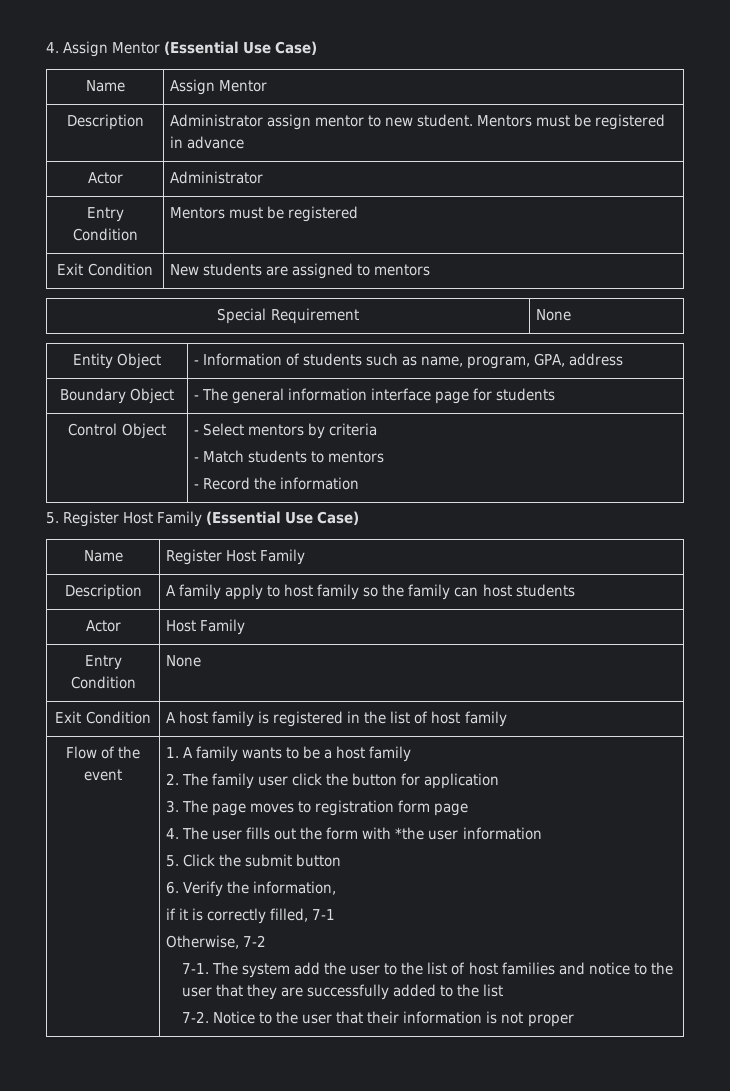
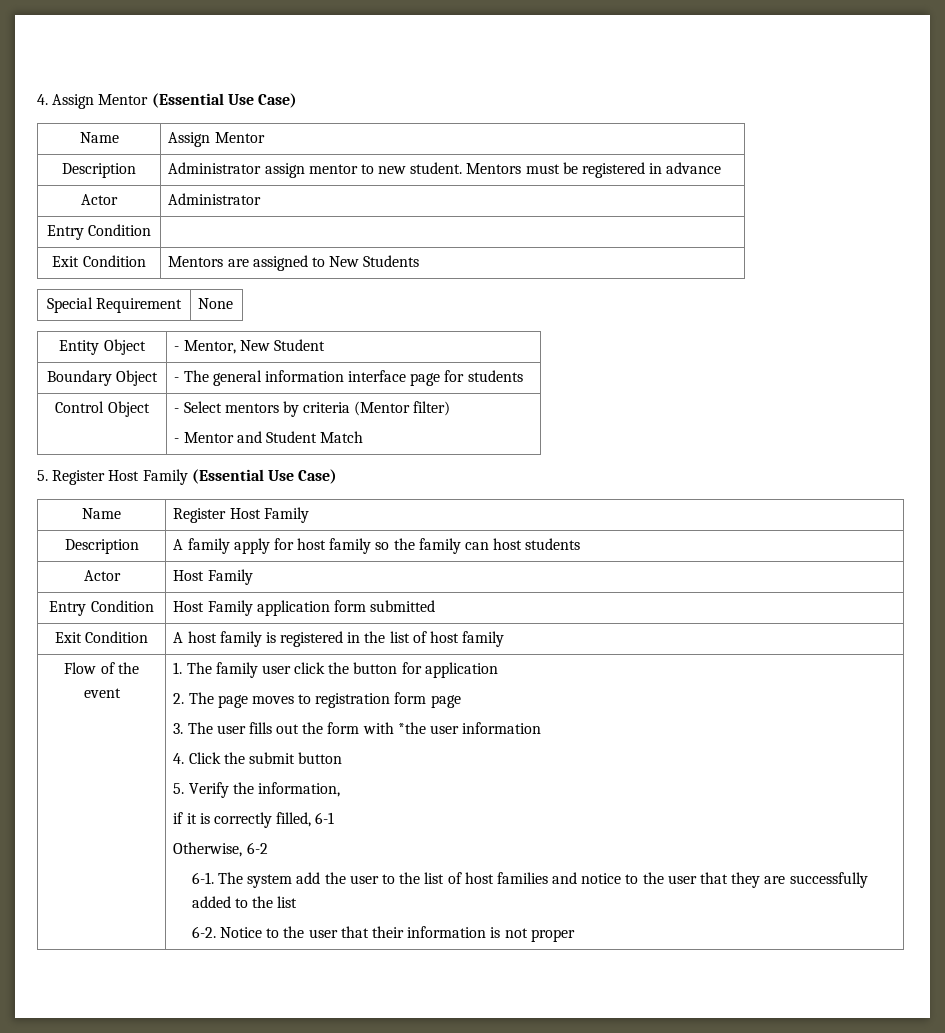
[170,206,359,222] [57,263,153,276] [170,263,263,276] Mentors must be registered // Exit Condition | New students -> [52,255,146,267] [168,256,224,267] // Exit Condition | Mentors
[374,264,431,276] mentors -> [329,255,420,267] New Students
[203,353,624,369] Information of students such as name, program, GPA, address -> [183,339,325,354] Mentor, New Student
[194,450,385,463] [194,477,360,490] // - Match students to mentors // - Record the information -> [354,401,451,416] [174,431,364,443] (Mentor filter) // - Mentor and Student Match
[267,585,281,597] to -> [273,538,294,550] for
[166,655,202,667] | None -> [173,600,436,616] | Host Family application form submitted
[183,746,412,762] [166,773,180,785] A family wants to be a host family // 2. -> (183, 668) none
[166,800,180,813] 3. -> [173,693,185,704] 2.
[166,828,180,839] 4. -> [173,723,184,734] 3.
[166,855,180,867] 5. -> [173,753,185,764] 4.
[166,881,180,894] 6. -> [173,783,185,794] 5.
[312,909,336,920] 7-1 -> [315,812,335,824] 6-1
[243,935,267,947] [182,963,210,974] 7-2 // 7-1. -> [246,842,268,854] [191,872,214,884] 6-2 // 6-1.
[182,1011,210,1023] 7-2. -> [191,926,216,938] 6-2.

